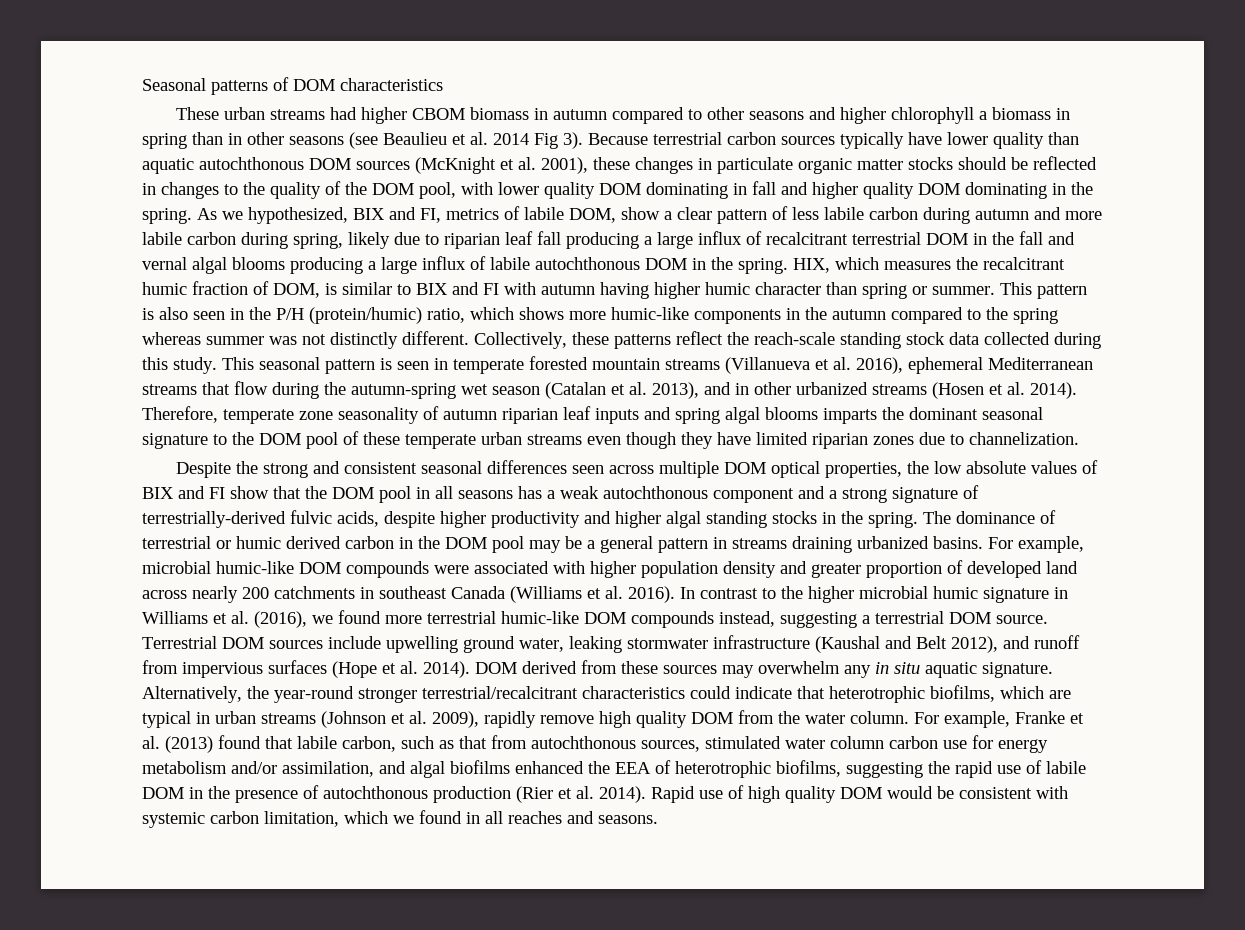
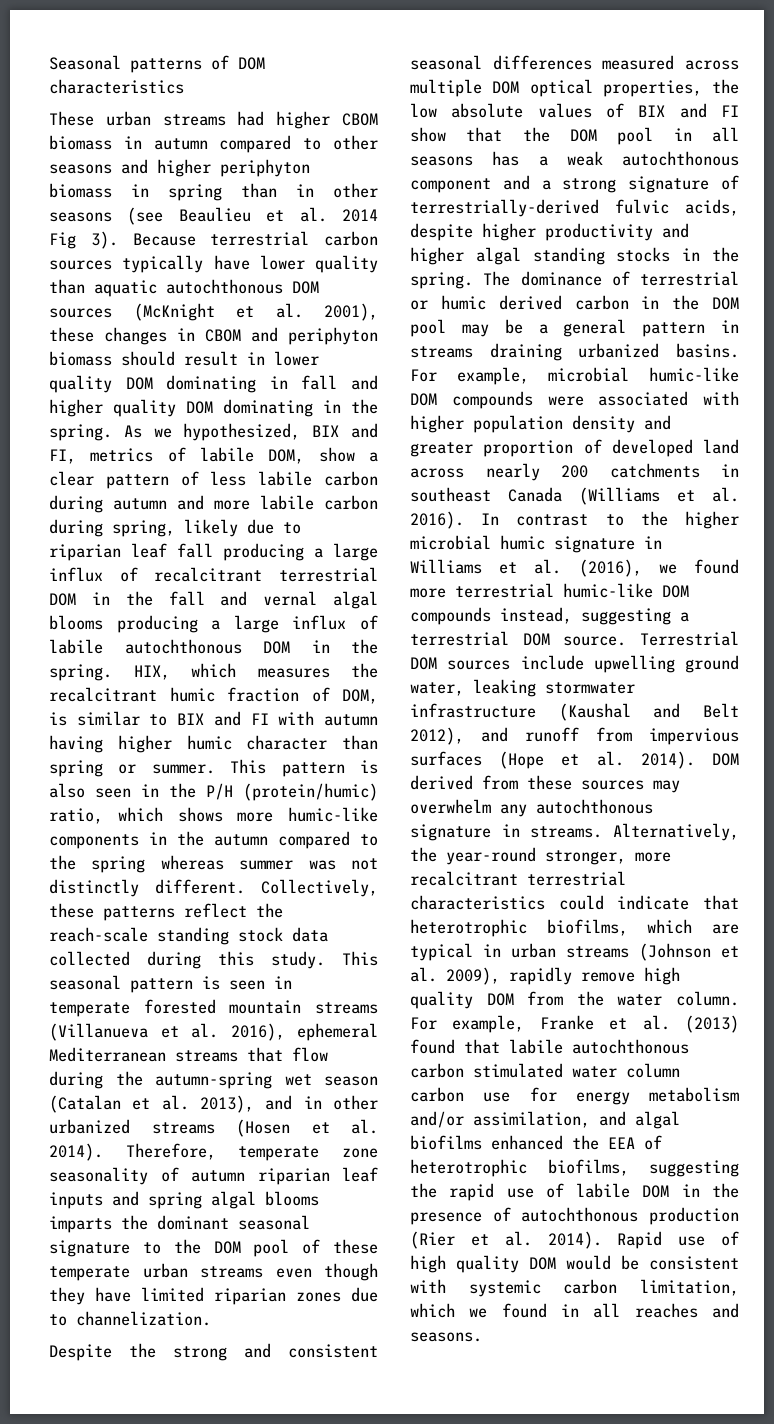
[890,107,987,124] chlorophyll a -> [220,159,310,177] periphyton
[717,156,1097,174] [142,181,493,199] particulate organic matter stocks should be reflected in changes to the quality of the DOM pool, with -> [205,327,378,345] [49,351,265,366] CBOM and periphyton biomass should result in
[571,465,604,474] seen -> [602,55,675,70] measured
[875,662,1053,678] [142,686,578,703] in situ aquatic signature. Alternatively, the year-round stronger terrestrial/recalcitrant -> [536,799,653,814] [410,823,739,841] [410,847,671,865] [410,871,626,886] autochthonous signature in streams. Alternatively, the year-round stronger, more recalcitrant terrestrial
[342,735,700,752] carbon, such as that from autochthonous sources, -> [572,1039,689,1054] [410,1063,464,1078] autochthonous carbon

